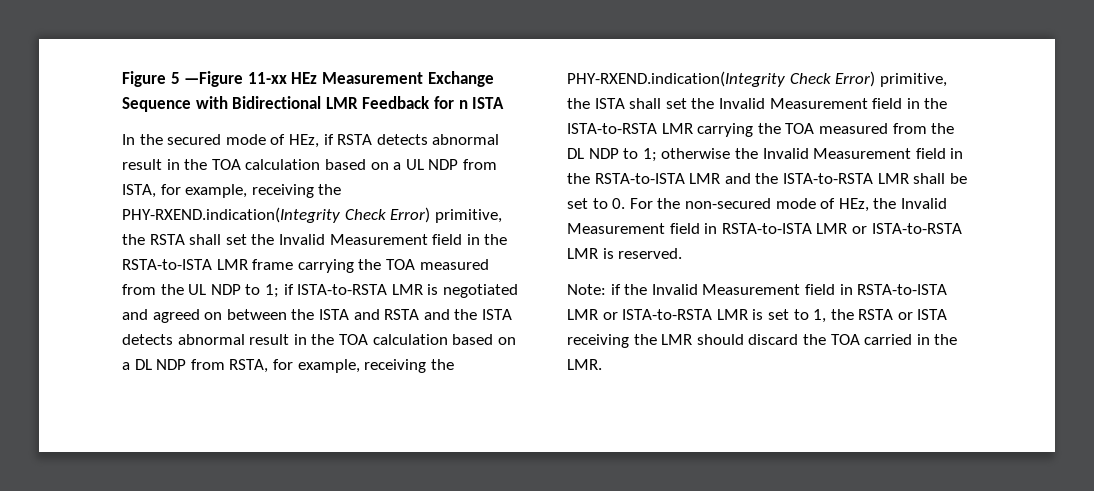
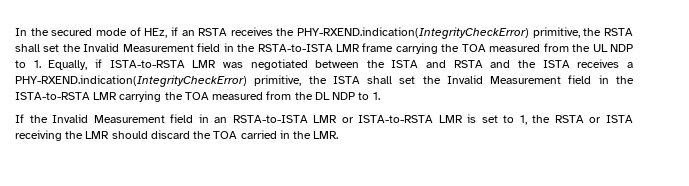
[122,71,494,87] [122,96,505,112] Figure 5 —Figure 11-xx HEz Measurement Exchange Sequence with Bidirectional LMR Feedback for n ISTA // -> (15, 32) none
[337,134,500,145] [122,159,497,170] [122,184,342,198] [122,207,431,223] RSTA detects abnormal result in the TOA calculation based on a UL NDP from ISTA, for example, receiving the PHY-RXEND.indication(Integrity Check Error) -> [181,27,530,39] an RSTA receives the PHY-RXEND.indication(IntegrityCheckError)
[264,284,279,298] 1; -> [33,60,88,70] 1. Equally,
[427,284,518,298] [122,309,223,323] is negotiated and agreed on -> [222,59,308,70] was negotiated
[122,334,516,345] [122,359,454,373] [567,71,876,87] detects abnormal result in the TOA calculation based on a DL NDP from RSTA, for example, receiving the PHY-RXEND.indication(Integrity Check Error) -> [577,59,633,68] [15,75,247,87] receives a PHY-RXEND.indication(IntegrityCheckError)
[642,148,964,162] [567,173,967,184] [567,198,947,212] [567,223,962,234] [567,248,683,259] [567,284,853,295] 1; otherwise the Invalid Measurement field in the RSTA-to-ISTA LMR and the ISTA-to-RSTA LMR shall be set to 0. For the non-secured mode of HEz, the Invalid Measurement field in RSTA-to-ISTA LMR or ISTA-to-RSTA LMR is reserved. // Note: if the Invalid Measurement field in -> [372,92,380,100] [15,114,228,123] 1. // If the Invalid Measurement field in an

